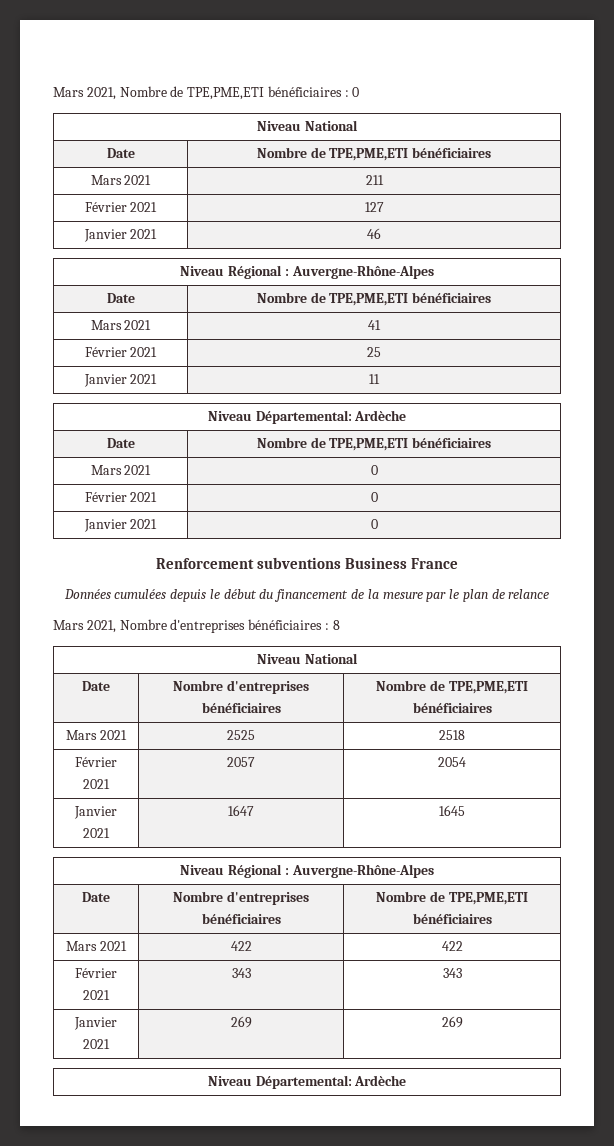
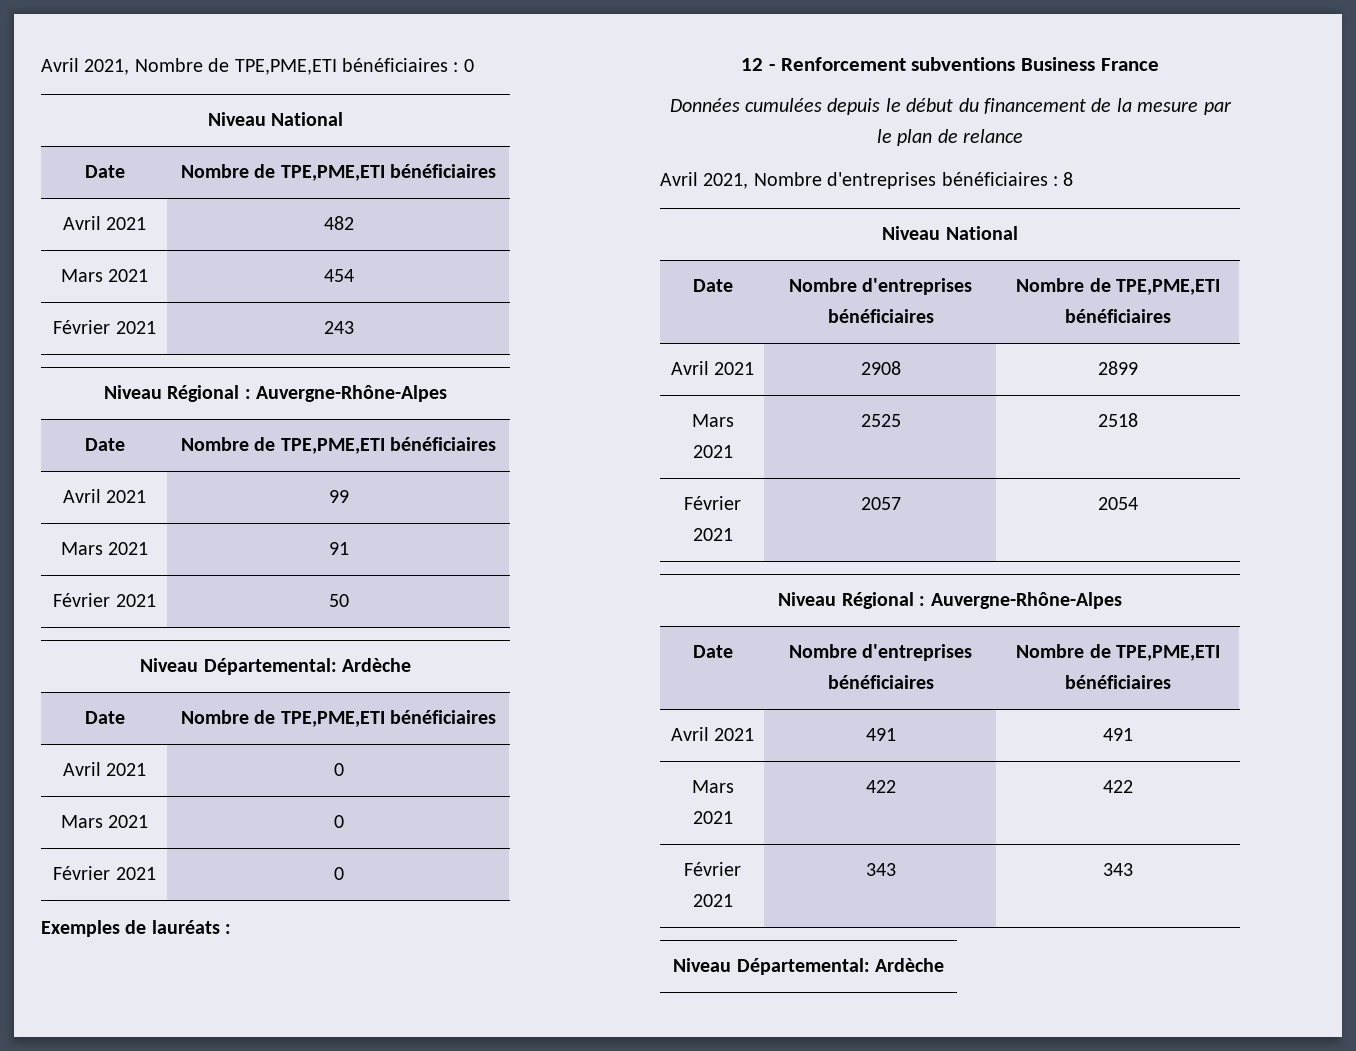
[53,87,84,97] Mars -> [41,58,79,72] Avril
[90,175,152,185] [365,175,384,185] [84,202,158,212] [364,202,384,212] [83,229,158,242] [367,228,381,239] // Mars 2021 | 211 // Février 2021 | 127 // Janvier 2021 | 46 -> [62,216,147,230] [323,216,354,230] [60,269,149,282] [323,269,354,282] [53,320,156,334] [323,321,354,334] // Avril 2021 | 482 // Mars 2021 | 454 // Février 2021 | 243
[90,320,152,330] [368,320,381,330] [84,347,158,357] [367,347,381,357] [83,374,158,387] [369,374,380,384] // Mars 2021 | 41 // Février 2021 | 25 // Janvier 2021 | 11 -> [62,489,147,503] [328,490,349,503] [60,542,149,555] [328,542,349,555] [53,593,156,607] [328,594,349,607] // Avril 2021 | 99 // Mars 2021 | 91 // Février 2021 | 50
(492, 442) none -> [62,762,147,776] [333,763,344,776] // Avril 2021 | 0
[83,519,158,532] [370,519,378,529] // Janvier 2021 | 0 // -> [41,920,232,937] [741,58,775,71] // Exemples de lauréats : // 12 -
[53,620,84,630] Mars -> [660,172,698,186] Avril
(492, 707) none -> [670,361,755,375] [860,361,901,375] [1098,361,1138,375] // Avril 2021 | 2908 | 2899
[74,806,117,819] [83,828,110,838] [228,805,254,816] [439,805,465,816] // Janvier 2021 | 1647 | 1645 -> (1138, 503) none
(492, 918) none -> [670,727,755,741] [865,728,896,741] [1103,728,1133,741] // Avril 2021 | 491 | 491
[74,1017,117,1030] [83,1039,110,1049] [230,1016,252,1028] [441,1016,463,1028] // Janvier 2021 | 269 | 269 -> (1133, 869) none

